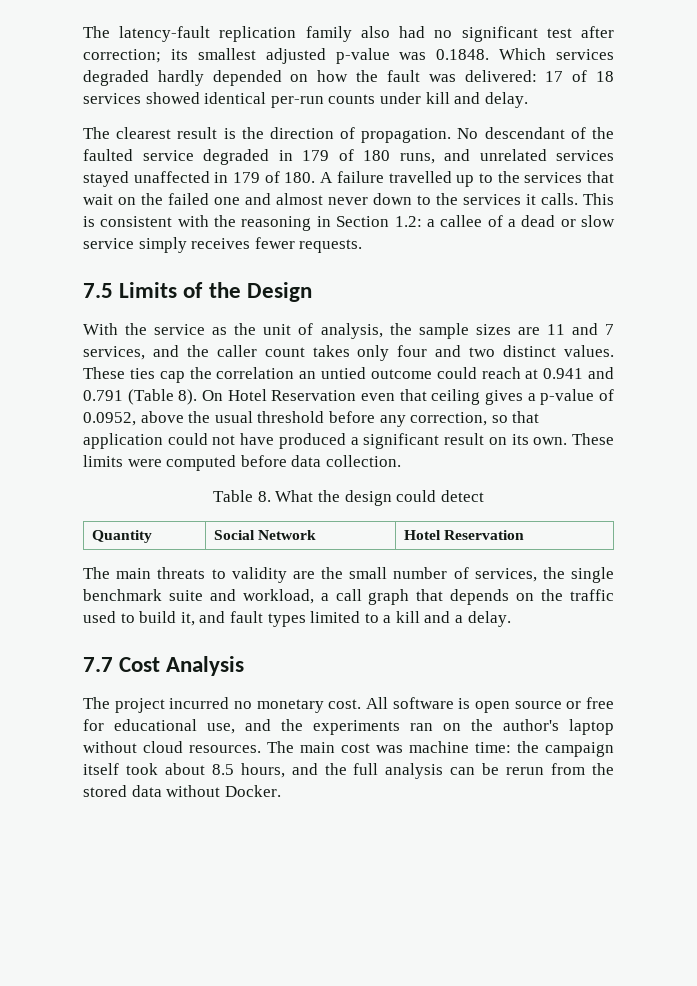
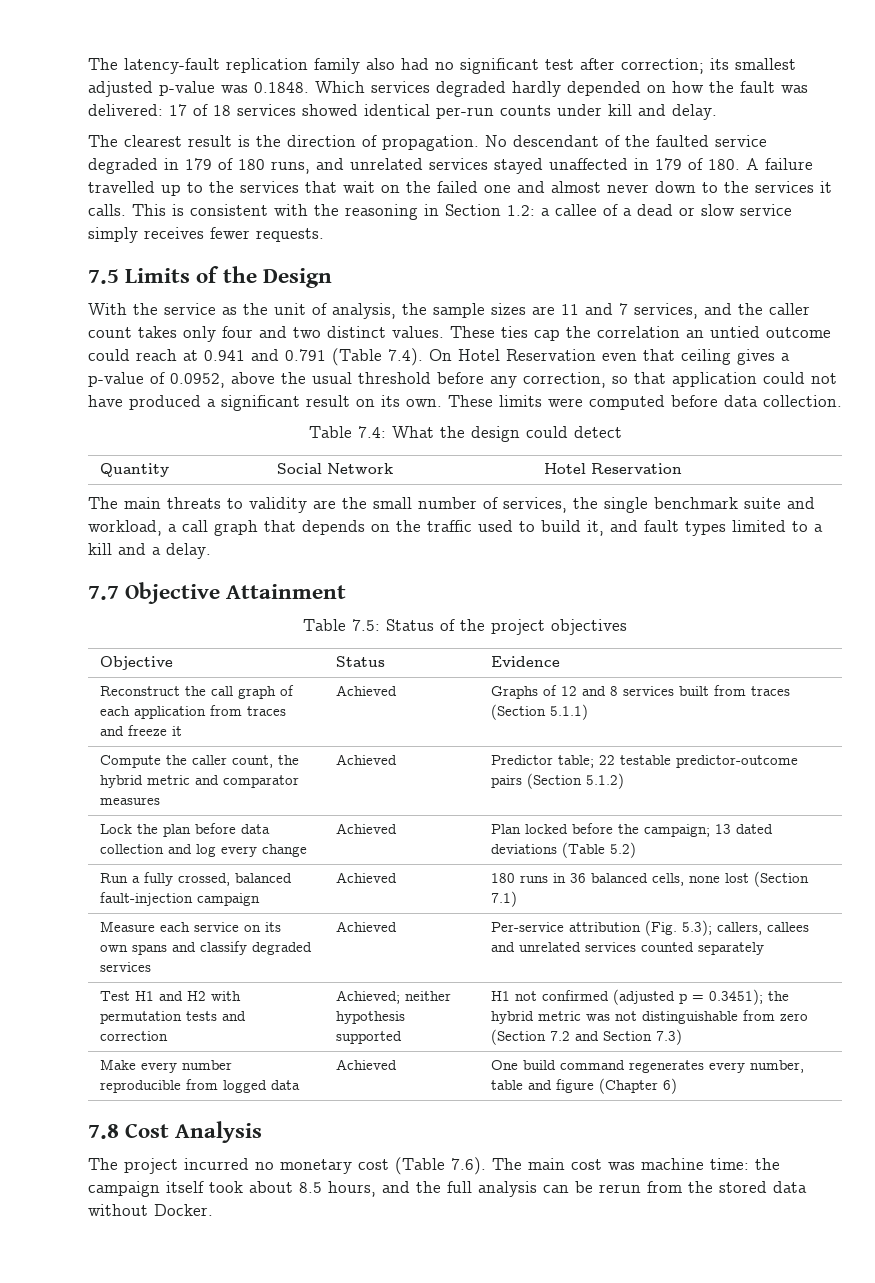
[178,389,198,405] 8). -> [388,348,423,366] 7.4).
[257,491,271,502] 8. -> [357,426,386,438] 7.4:
(113, 664) none -> [125,582,347,604] [303,619,627,635] [100,656,174,670] [336,656,386,667] [491,656,561,667] [100,685,295,699] [100,705,287,719] [100,725,183,736] [336,685,398,696] [491,685,791,699] [491,704,589,720] [100,755,300,768] [100,775,300,788] [100,797,161,805] [336,754,398,765] [491,755,799,768] [491,773,625,789] [100,823,271,837] [100,844,308,857] [336,823,398,834] [491,823,774,837] [491,842,637,858] [100,872,293,886] [100,892,261,906] [336,872,398,883] [491,871,810,887] [491,891,518,907] [100,921,282,932] [100,941,313,955] [100,962,152,972] [336,921,398,932] [491,920,810,936] [491,942,765,955] [100,991,242,1001] [100,1011,247,1024] [100,1031,169,1041] [336,990,452,1004] [336,1011,406,1024] [336,1031,403,1044] [491,989,790,1005] [491,1010,809,1024] [491,1029,683,1045] [100,1059,233,1073] [100,1079,301,1093] [336,1059,398,1070] [491,1060,805,1073] [491,1078,678,1094] [88,1124,119,1139] Objective Attainment // Table 7.5: Status of the project objectives // Objective | Status | Evidence // Reconstruct the call graph of each application from traces and freeze it | Achieved | Graphs of 12 and 8 services built from traces (Section 5.1.1) // Compute the caller count, the hybrid metric and comparator measures | Achieved | Predictor table; 22 testable predictor-outcome pairs (Section 5.1.2) // Lock the plan before data collection and log every change | Achieved | Plan locked before the campaign; 13 dated deviations (Table 5.2) // Run a fully crossed, balanced fault-injection campaign | Achieved | 180 runs in 36 balanced cells, none lost (Section 7.1) // Measure each service on its own spans and classify degraded services | Achieved | Per-service attribution (Fig. 5.3); callers, callees and unrelated services counted separately // Test H1 and H2 with permutation tests and correction | Achieved; neither hypothesis supported | H1 not confirmed (adjusted p = 0.3451); the hybrid metric was not distinguishable from zero (Section 7.2 and Section 7.3) // Make every number reproducible from logged data | Achieved | One build command regenerates every number, table and figure (Chapter 6) // 7.8
[328,697,614,713] [83,719,614,735] [83,741,261,753] cost. All software is open source or free for educational use, and the experiments ran on the author's laptop without cloud resources. -> [358,1157,486,1175] cost (Table 7.6).

